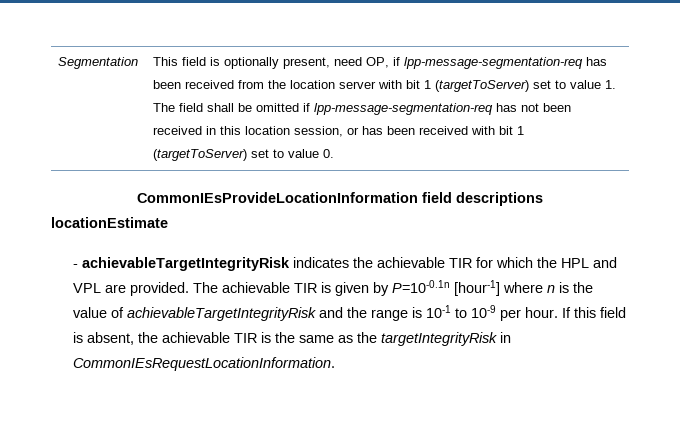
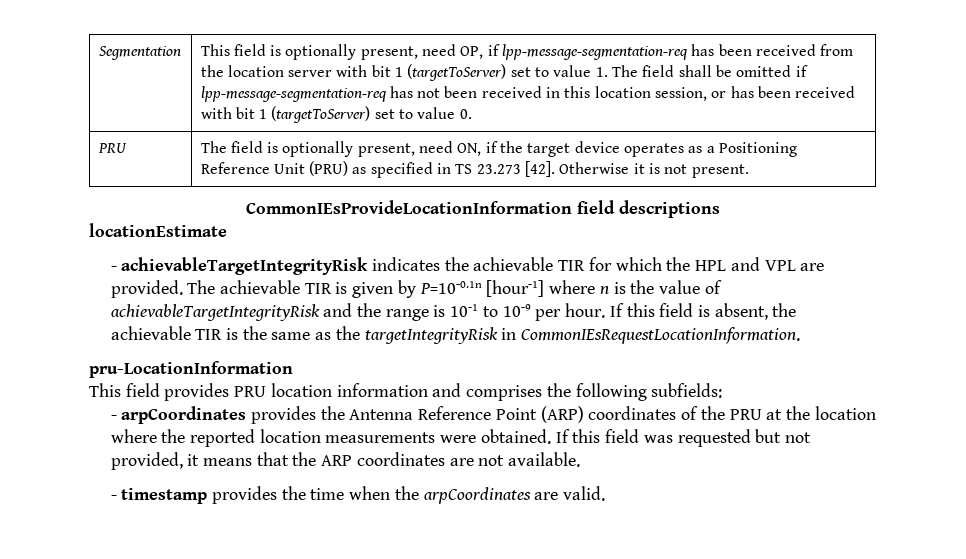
(335, 153) none -> [97,143,127,153] [200,141,797,157] [200,161,749,178] // PRU | The field is optionally present, need ON, if the target device operates as a Positioning Reference Unit (PRU) as specified in TS 23.273 [42]. Otherwise it is not present.
(336, 364) none -> [89,361,293,378] [89,383,723,401] [110,406,876,424] [110,429,811,447] [110,452,581,470] [110,486,606,504] // pru-LocationInformation // This field provides PRU location information and comprises the following subfields: // - arpCoordinates provides the Antenna Reference Point (ARP) coordinates of the PRU at the location where the reported location measurements were obtained. If this field was requested but not provided, it means that the ARP coordinates are not available. // - timestamp provides the time when the arpCoordinates are valid.

